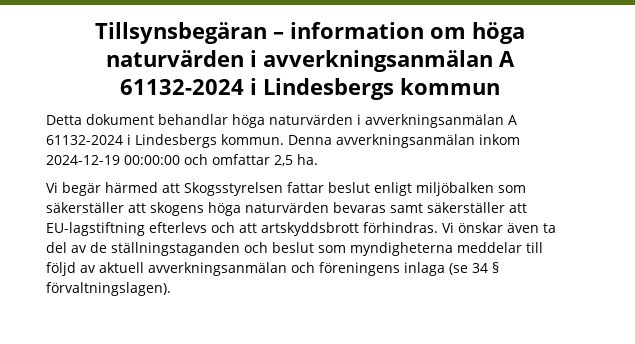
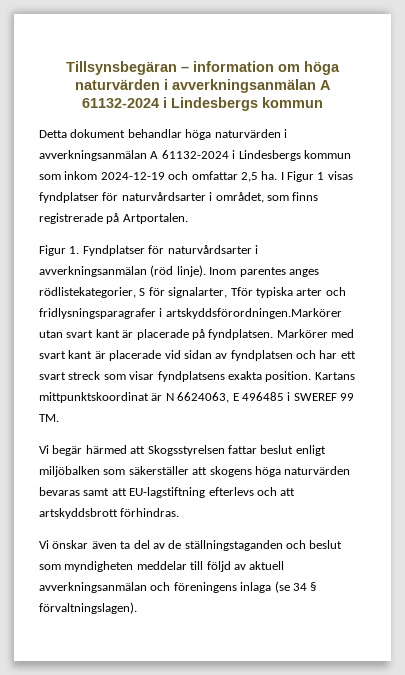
[221,134,475,148] kommun. Denna avverkningsanmälan -> [303,150,351,159] [39,174,61,180] kommun som
[124,155,180,165] 00:00:00 -> (165, 176) none
(318, 159) none -> [280,171,353,182] [39,192,319,203] [39,213,188,224] [39,245,258,256] [39,265,319,277] [39,287,346,298] [39,308,342,319] [39,329,354,340] [39,350,356,361] [39,371,355,382] [39,392,354,403] [39,414,59,422] I Figur 1 visas fyndplatser för naturvårdsarter i området, som finns registrerade på Artportalen. // Figur 1. Fyndplatser för naturvårdsarter i avverkningsanmälan (röd linje). Inom parentes anges rödlistekategorier, S för signalarter, Tför typiska arter och fridlysningsparagrafer i artskyddsförordningen.Markörer utan svart kant är placerade på fyndplatsen. Markörer med svart kant är placerade vid sidan av fyndplatsen och har ett svart streck som visar fyndplatsens exakta position. Kartans mittpunktskoordinat är N 6624063, E 496485 i SWEREF 99 TM.
[427,202,505,213] säkerställer -> (110, 492) none
(438, 227) none -> (180, 512) //
[350,242,453,256] myndigheterna -> [64,561,134,572] myndigheten

